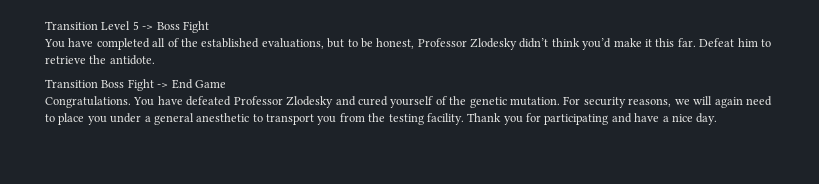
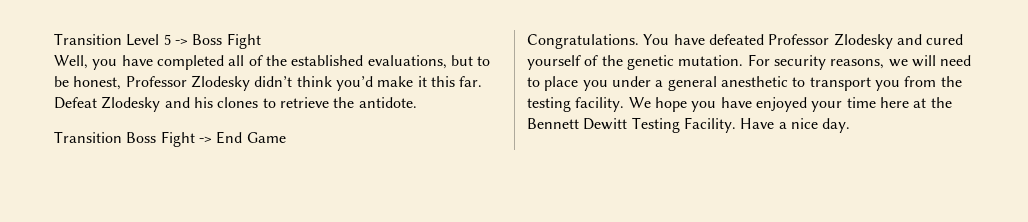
[44,39,65,48] You -> [54,55,118,70] Well, you
[737,38,758,47] him -> [101,96,259,112] Zlodesky and his clones
[714,97,743,108] again -> (936, 61) none
[467,113,660,125] Thank you for participating and have -> [628,97,952,112] [527,117,775,133] We hope you have enjoyed your time here at the Bennett Dewitt Testing Facility. Have

